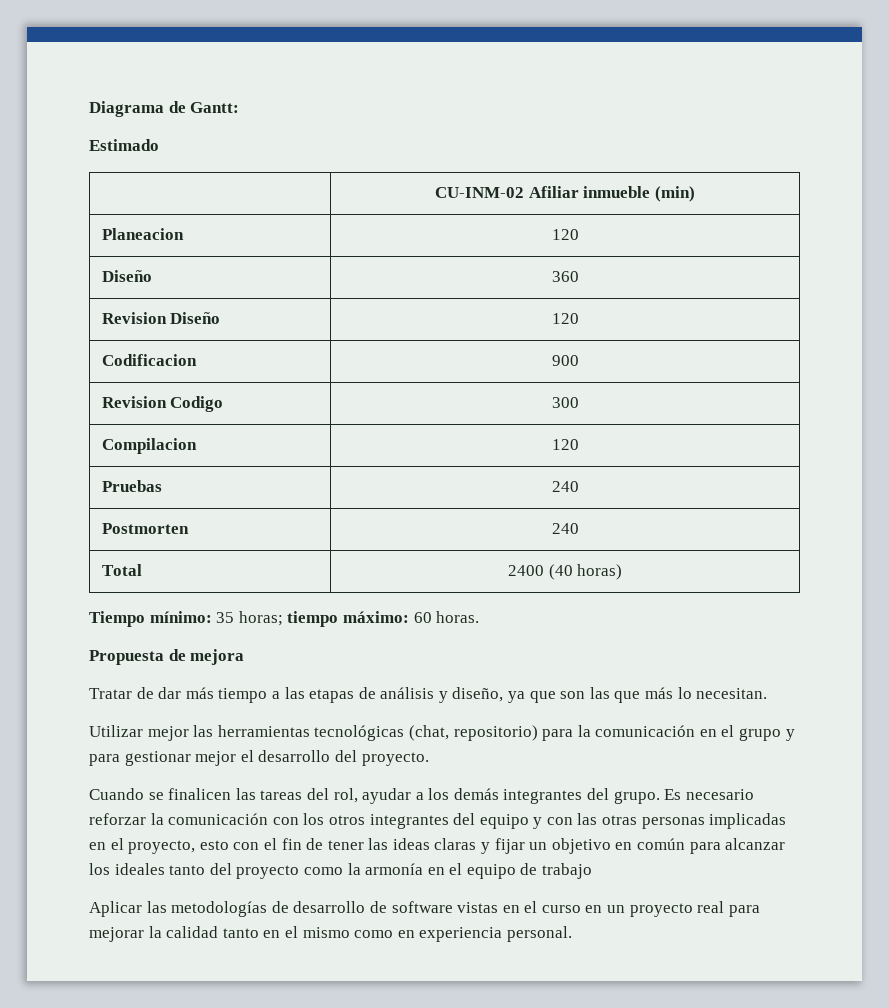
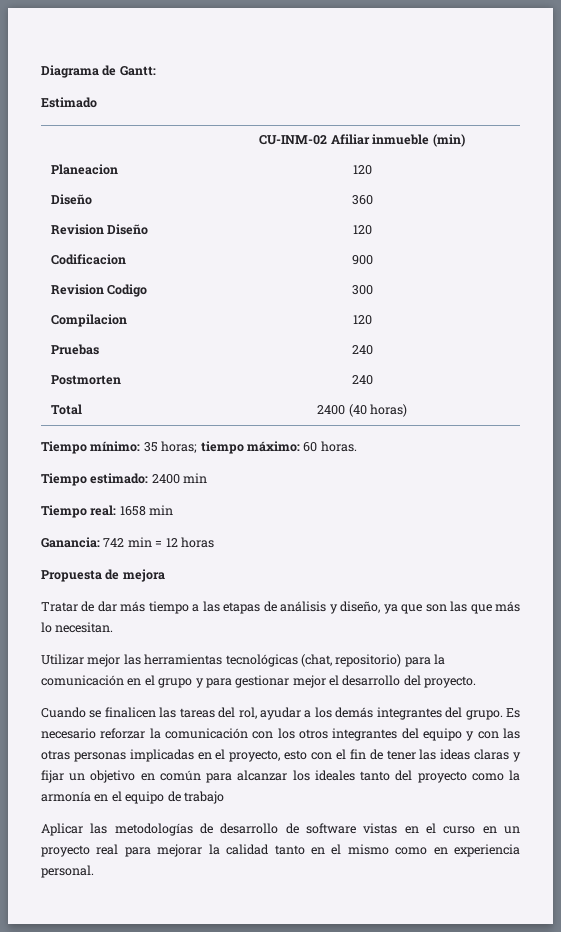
(480, 617) none -> [41,473,208,486] [41,505,174,518] [41,537,214,548] // Tiempo estimado: 2400 min // Tiempo real: 1658 min // Ganancia: 742 min = 12 horas

